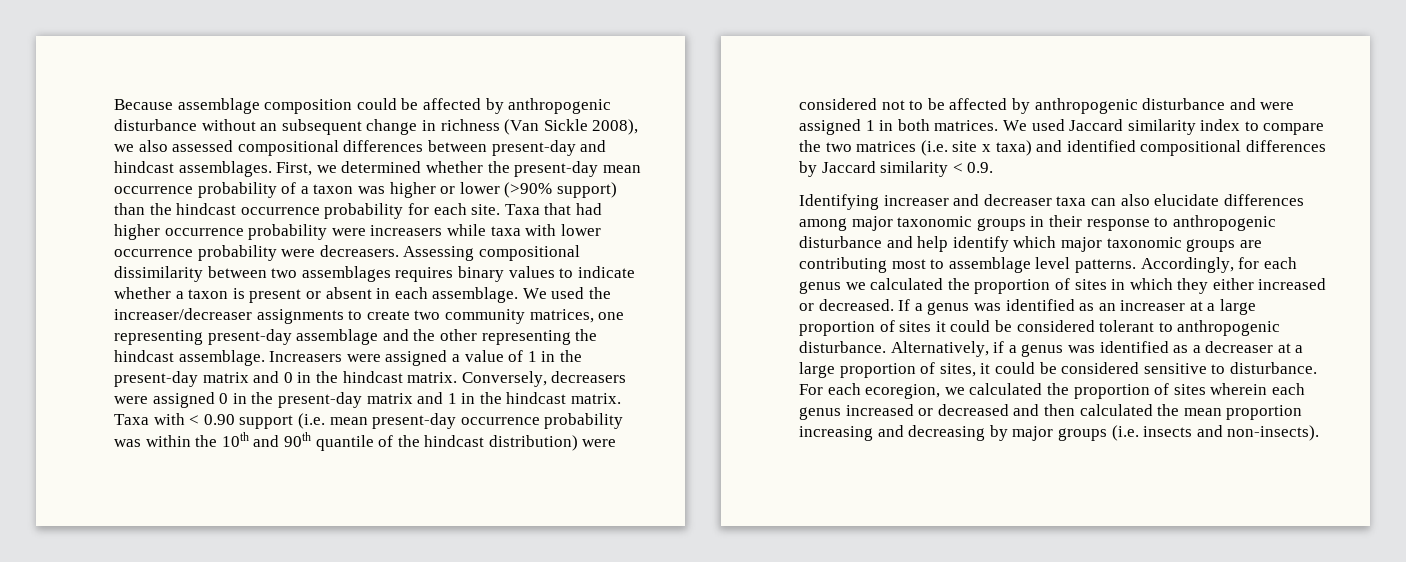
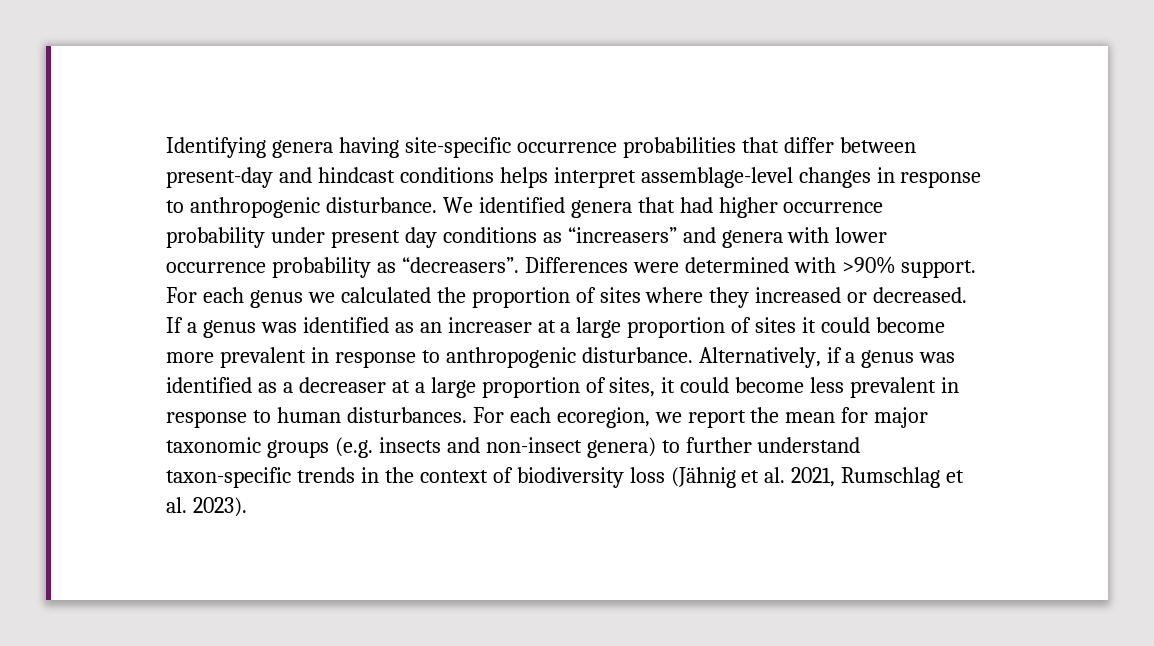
[114,98,612,114] [114,119,639,135] [114,140,607,156] [114,161,641,177] [114,182,617,198] [114,203,540,219] Because assemblage composition could be affected by anthropogenic disturbance without an subsequent change in richness (Van Sickle 2008), we also assessed compositional differences between present-day and hindcast assemblages. First, we determined whether the present-day mean occurrence probability of a taxon was higher or lower (>90% support) than the hindcast occurrence probability for each site. Taxa -> [166,137,916,158] [166,167,982,188] [166,197,632,218] Identifying genera having site-specific occurrence probabilities that differ between present-day and hindcast conditions helps interpret assemblage-level changes in response to anthropogenic disturbance. We identified genera
[331,224,601,236] [114,245,580,261] [114,266,635,282] [114,287,612,303] [114,308,625,324] [114,329,598,345] [114,350,582,366] [114,371,627,387] [114,392,622,408] [114,413,624,429] [114,432,617,451] [799,98,1295,114] [799,119,1325,135] [799,140,1326,156] [799,161,994,177] [799,194,1304,210] [799,215,1276,231] [799,236,1262,252] [799,257,1260,273] were increasers while taxa with lower occurrence probability were decreasers. Assessing compositional dissimilarity between two assemblages requires binary values to indicate whether a taxon is present or absent in each assemblage. We used the increaser/decreaser assignments to create two community matrices, one representing present-day assemblage and the other representing the hindcast assemblage. Increasers were assigned a value of 1 in the present-day matrix and 0 in the hindcast matrix. Conversely, decreasers were assigned 0 in the present-day matrix and 1 in the hindcast matrix. Taxa with < 0.90 support (i.e. mean present-day occurrence probability was within the 10th and 90th quantile of the hindcast distribution) were considered not to be affected by anthropogenic disturbance and were assigned 1 in both matrices. We used Jaccard similarity index to compare the two matrices (i.e. site x taxa) and identified compositional differences by Jaccard similarity < 0.9. // Identifying increaser and decreaser taxa can also elucidate differences among major taxonomic groups in their response to anthropogenic disturbance and help identify which major taxonomic groups are contributing most to assemblage level patterns. Accordingly, for -> [270,227,888,248] [166,256,977,278] [166,287,197,303] under present day conditions as “increasers” and genera with lower occurrence probability as “decreasers”. Differences were determined with >90% support. For
[1111,278,1254,294] in which they either -> [645,287,750,308] where they
[994,320,1155,332] be considered tolerant -> [876,317,946,333] [166,347,416,368] become more prevalent in response
[1039,362,1317,374] [799,383,1305,399] [799,404,1303,420] [799,425,1320,441] be considered sensitive to disturbance. For each ecoregion, we calculated the proportion of sites wherein each genus increased or decreased and then calculated the mean proportion increasing and decreasing by major groups (i.e. insects and non-insects). -> [735,377,960,398] [166,407,929,428] [166,437,861,458] [166,467,965,488] [166,497,247,517] become less prevalent in response to human disturbances. For each ecoregion, we report the mean for major taxonomic groups (e.g. insects and non-insect genera) to further understand taxon-specific trends in the context of biodiversity loss (Jähnig et al. 2021, Rumschlag et al. 2023).

